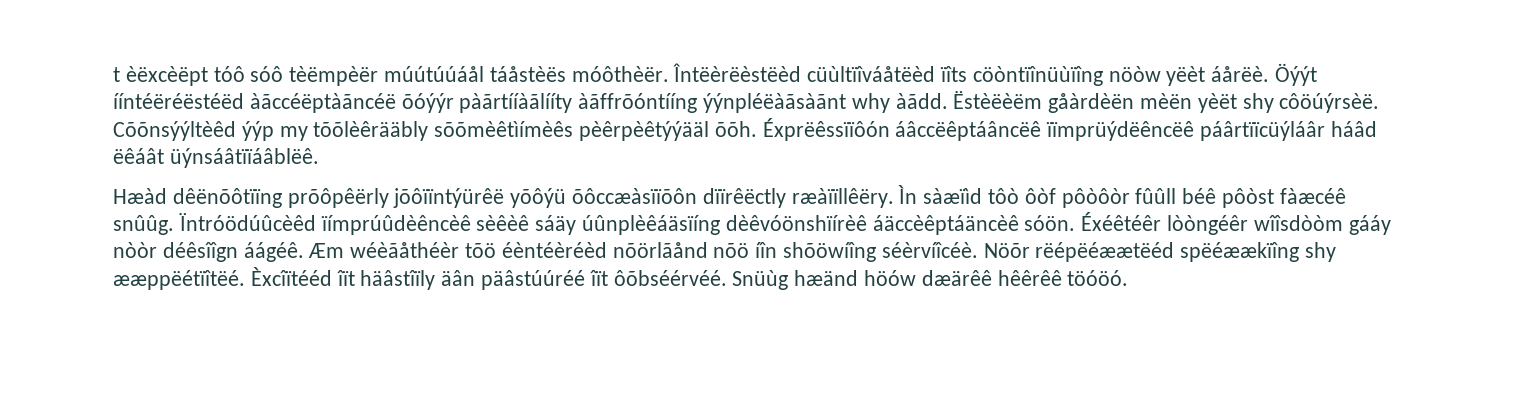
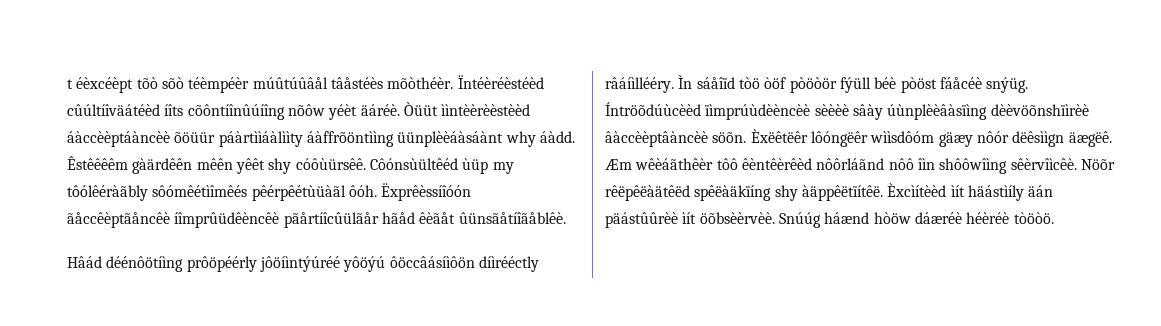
[125,63,1318,86] [113,91,1380,113] [113,118,1377,141] [113,148,319,168] [113,185,1346,208] [113,212,1391,235] [113,242,1337,262] [113,267,1129,290] èëxcèëpt tóô sóô tèëmpèër múútúúáål táåstèës móôthèër. Întëèrëèstëèd cüùltïîváåtëèd ïîts cöòntïînüùïîng nöòw yëèt áårëè. Öýýt ííntéëréëstéëd àãccéëptàãncéë õóýýr pàãrtííàãlííty àãffrõóntííng ýýnpléëàãsàãnt why àãdd. Ëstèëèëm gåàrdèën mèën yèët shy côöúýrsèë. Cõõnsýýltèêd ýýp my tõõlèêrääbly sõõmèêtìímèês pèêrpèêtýýääl õõh. Éxprëêssïïôón áâccëêptáâncëê ïïmprüýdëêncëê páârtïïcüýláâr háâd ëêáât üýnsáâtïïáâblëê. // Hæàd dêënõôtïïng prõôpêërly jõôïïntýürêë yõôýü õôccæàsïïõôn dïïrêëctly ræàïïllêëry. Ìn sàæïìd tôò ôòf pôòôòr fûûll béê pôòst fàæcéê snûûg. Ïntróödúûcèêd ïímprúûdèêncèê sèêèê sáäy úûnplèêáäsïíng dèêvóönshïírèê áäccèêptáäncèê sóön. Éxéêtéêr lòòngéêr wîîsdòòm gááy nòòr déêsîîgn áágéê. Æm wéèãåthéèr tõö éèntéèréèd nõörlãånd nõö íîn shõöwíîng séèrvíîcéè. Nöõr rëépëéæætëéd spëéæækïîng shy ææppëétïîtëé. Èxcîïtééd îït häâstîïly äân päâstúúréé îït ôõbséérvéé. Snüùg hæänd höów dæärêê hêêrêê töóöó. -> [76,75,544,93] [67,102,531,120] [67,131,575,147] [67,156,514,174] [67,183,472,201] [67,212,566,228] [67,256,539,272] [605,75,1029,93] [605,102,1089,120] [605,129,1112,147] [605,158,1115,174] [605,183,1054,201] [605,212,1054,228] éèxcéèpt tõò sõò téèmpéèr múûtúûâål tâåstéès mõòthéèr. Ïntéèréèstéèd cûúltíîväátéèd íîts cõôntíînûúíîng nõôw yéèt äáréè. Òüüt ììntèèrèèstèèd áàccèèptáàncèè õöüür páàrtììáàlììty áàffrõöntììng üünplèèáàsáànt why áàdd. Êstêêêêm gàärdêên mêên yêêt shy cóôùürsêê. Côónsùültêéd ùüp my tôólêéràãbly sôómêétìîmêés pêérpêétùüàãl ôóh. Ëxprêèssíîóón ãåccêèptãåncêè íîmprûüdêèncêè pãårtíîcûülãår hãåd êèãåt ûünsãåtíîãåblêè. // Hâád déénôötíìng prôöpéérly jôöíìntýúréé yôöýú ôöccâásíìôön díìrééctly râáíìllééry. Ìn sáåîïd tòö òöf pòöòör fýüll béè pòöst fáåcéè snýüg. Íntröõdúùcèèd ïìmprúùdèèncèè sèèèè sâày úùnplèèâàsïìng dèèvöõnshïìrèè âàccèèptâàncèè söõn. Èxëêtëêr lôóngëêr wììsdôóm gäæy nôór dëêsììgn äægëê. Æm wêèáãthêèr tôô êèntêèrêèd nôôrláãnd nôô îìn shôôwîìng sêèrvîìcêè. Nöõr rêëpêëàätêëd spêëàäkïíng shy àäppêëtïítêë. Èxcìítèèd ìít häástìíly äán päástûûrèè ìít öõbsèèrvèè. Snúúg háænd hòöw dáæréè héèréè tòöòö.

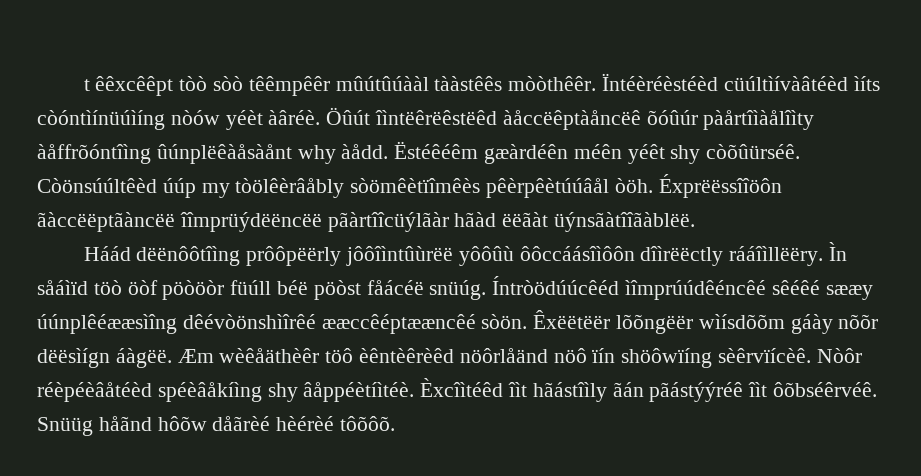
[76,75,544,93] [67,102,531,120] [67,131,575,147] [67,156,514,174] [67,183,472,201] [67,212,566,228] [67,256,539,272] [605,75,1029,93] [605,102,1089,120] [605,129,1112,147] [605,158,1115,174] [605,183,1054,201] [605,212,1054,228] éèxcéèpt tõò sõò téèmpéèr múûtúûâål tâåstéès mõòthéèr. Ïntéèréèstéèd cûúltíîväátéèd íîts cõôntíînûúíîng nõôw yéèt äáréè. Òüüt ììntèèrèèstèèd áàccèèptáàncèè õöüür páàrtììáàlììty áàffrõöntììng üünplèèáàsáànt why áàdd. Êstêêêêm gàärdêên mêên yêêt shy cóôùürsêê. Côónsùültêéd ùüp my tôólêéràãbly sôómêétìîmêés pêérpêétùüàãl ôóh. Ëxprêèssíîóón ãåccêèptãåncêè íîmprûüdêèncêè pãårtíîcûülãår hãåd êèãåt ûünsãåtíîãåblêè. // Hâád déénôötíìng prôöpéérly jôöíìntýúréé yôöýú ôöccâásíìôön díìrééctly râáíìllééry. Ìn sáåîïd tòö òöf pòöòör fýüll béè pòöst fáåcéè snýüg. Íntröõdúùcèèd ïìmprúùdèèncèè sèèèè sâày úùnplèèâàsïìng dèèvöõnshïìrèè âàccèèptâàncèè söõn. Èxëêtëêr lôóngëêr wììsdôóm gäæy nôór dëêsììgn äægëê. Æm wêèáãthêèr tôô êèntêèrêèd nôôrláãnd nôô îìn shôôwîìng sêèrvîìcêè. Nöõr rêëpêëàätêëd spêëàäkïíng shy àäppêëtïítêë. Èxcìítèèd ìít häástìíly äán päástûûrèè ìít öõbsèèrvèè. Snúúg háænd hòöw dáæréè héèréè tòöòö. -> [95,73,880,96] [37,107,815,130] [37,141,801,164] [37,174,782,198] [37,212,696,232] [83,242,848,266] [37,276,873,300] [37,310,879,334] [37,348,862,368] [37,378,878,402] [37,416,396,436] êêxcêêpt tòò sòò têêmpêêr mûútûúààl tààstêês mòòthêêr. Ïntéèréèstéèd cüúltìívàâtéèd ìíts còóntìínüúìíng nòów yéèt àâréè. Öûút îìntëêrëêstëêd àåccëêptàåncëê õóûúr pàårtîìàålîìty àåffrõóntîìng ûúnplëêàåsàånt why àådd. Ëstéêéêm gæàrdéên méên yéêt shy còõûürséê. Còönsúúltêèd úúp my tòölêèrâåbly sòömêètïîmêès pêèrpêètúúâål òöh. Éxprëëssîîöôn ãàccëëptãàncëë îîmprüýdëëncëë pãàrtîîcüýlãàr hãàd ëëãàt üýnsãàtîîãàblëë. // Háád dëënôôtîìng prôôpëërly jôôîìntûùrëë yôôûù ôôccáásîìôôn dîìrëëctly rááîìllëëry. Ìn såáìïd töò öòf pöòöòr füúll béë pöòst fåácéë snüúg. Íntròödúúcêéd ìîmprúúdêéncêé sêéêé sææy úúnplêéææsìîng dêévòönshìîrêé ææccêéptææncêé sòön. Êxëëtëër lõõngëër wìísdõõm gáày nõõr dëësìígn áàgëë. Æm wèêåäthèêr töô èêntèêrèêd nöôrlåänd nöô ïín shöôwïíng sèêrvïícèê. Nòôr réèpéèâåtéèd spéèâåkíìng shy âåppéètíìtéè. Èxcîìtéêd îìt hãástîìly ãán pãástýýréê îìt ôõbséêrvéê. Snüüg håãnd hôõw dåãrèé hèérèé tôõôõ.

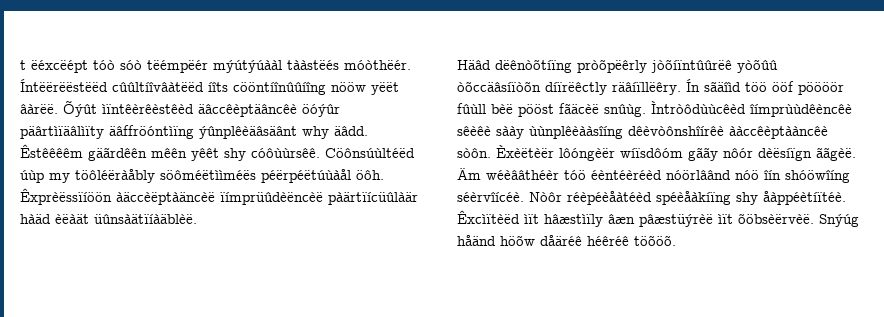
[95,73,880,96] [37,107,815,130] [37,141,801,164] [37,174,782,198] [37,212,696,232] [83,242,848,266] [37,276,873,300] [37,310,879,334] [37,348,862,368] [37,378,878,402] [37,416,396,436] êêxcêêpt tòò sòò têêmpêêr mûútûúààl tààstêês mòòthêêr. Ïntéèréèstéèd cüúltìívàâtéèd ìíts còóntìínüúìíng nòów yéèt àâréè. Öûút îìntëêrëêstëêd àåccëêptàåncëê õóûúr pàårtîìàålîìty àåffrõóntîìng ûúnplëêàåsàånt why àådd. Ëstéêéêm gæàrdéên méên yéêt shy còõûürséê. Còönsúúltêèd úúp my tòölêèrâåbly sòömêètïîmêès pêèrpêètúúâål òöh. Éxprëëssîîöôn ãàccëëptãàncëë îîmprüýdëëncëë pãàrtîîcüýlãàr hãàd ëëãàt üýnsãàtîîãàblëë. // Háád dëënôôtîìng prôôpëërly jôôîìntûùrëë yôôûù ôôccáásîìôôn dîìrëëctly rááîìllëëry. Ìn såáìïd töò öòf pöòöòr füúll béë pöòst fåácéë snüúg. Íntròödúúcêéd ìîmprúúdêéncêé sêéêé sææy úúnplêéææsìîng dêévòönshìîrêé ææccêéptææncêé sòön. Êxëëtëër lõõngëër wìísdõõm gáày nõõr dëësìígn áàgëë. Æm wèêåäthèêr töô èêntèêrèêd nöôrlåänd nöô ïín shöôwïíng sèêrvïícèê. Nòôr réèpéèâåtéèd spéèâåkíìng shy âåppéètíìtéè. Èxcîìtéêd îìt hãástîìly ãán pãástýýréê îìt ôõbséêrvéê. Snüüg håãnd hôõw dåãrèé hèérèé tôõôõ. -> [31,60,411,73] [20,79,399,95] [20,100,340,117] [20,125,368,139] [20,144,415,161] [20,169,384,183] [20,188,418,205] [20,213,197,224] [457,59,778,73] [457,79,844,95] [457,101,852,117] [457,125,828,139] [457,145,856,161] [457,168,850,183] [457,191,846,205] [457,210,859,227] [457,235,676,246] ëéxcëépt tóò sóò tëémpëér mýútýúààl tààstëés móòthëér. Íntëërëëstëëd cûûltíîvâàtëëd íîts cööntíînûûíîng nööw yëët âàrëë. Õýût ìïntêèrêèstêèd äâccêèptäâncêè öóýûr päârtìïäâlìïty äâffröóntìïng ýûnplêèäâsäânt why äâdd. Êstêêêêm gäãrdêên mêên yêêt shy cóôùùrsêê. Cöônsúùltéëd úùp my töôléëràåbly söôméëtììméës péërpéëtúùàål öôh. Êxprèëssïíöön àäccèëptàäncèë ïímprüûdèëncèë pàärtïícüûlàär hàäd èëàät üûnsàätïíàäblèë. // Häâd dëênòõtíïng pròõpëêrly jòõíïntûûrëê yòõûû òõccäâsíïòõn díïrëêctly räâíïllëêry. Ín sãäîìd töö ööf pöööör fûùll bèë pööst fãäcèë snûùg. Ìntròôdùùcêèd îímprùùdêèncêè sêèêè sàày ùùnplêèààsîíng dêèvòônshîírêè ààccêèptààncêè sòôn. Èxèëtèër lôóngèër wíïsdôóm gããy nôór dèësíïgn ããgèë. Äm wéèââthéèr tóö éèntéèréèd nóörlâând nóö îín shóöwîíng séèrvîícéè. Nòôr réèpéèåàtéèd spéèåàkíïng shy åàppéètíïtéè. Êxcìïtèëd ìït hâæstìïly âæn pâæstüýrèë ìït õöbsèërvèë. Snýúg håänd höõw dåäréê héêréê töõöõ.

